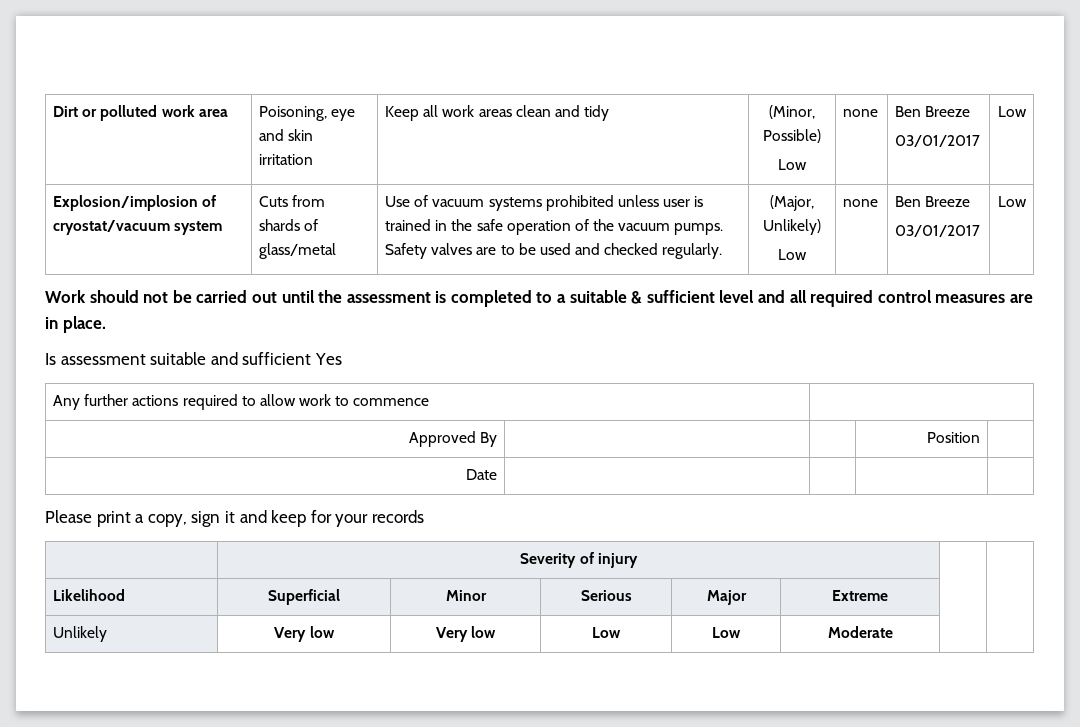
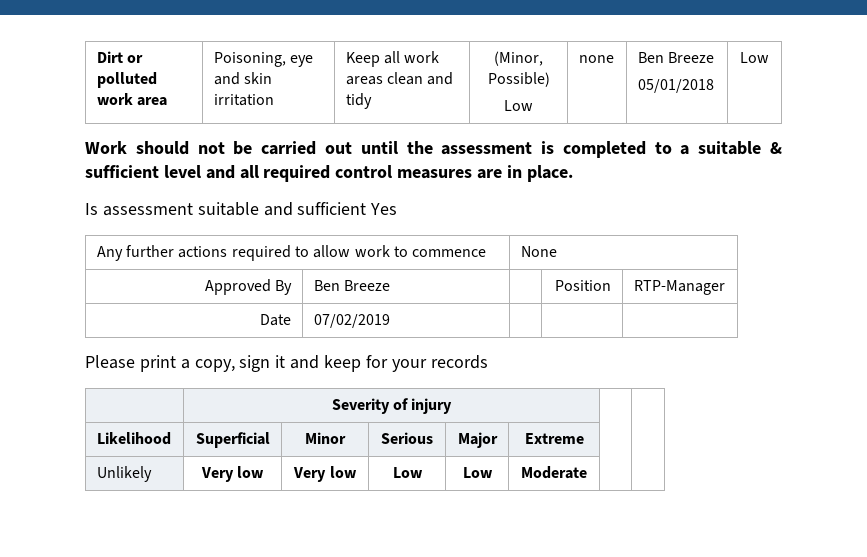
[894,135,980,147] [997,106,1027,117] [52,195,217,211] [52,220,223,235] [258,195,326,207] [258,219,319,231] [258,243,336,259] [384,195,704,211] [384,219,724,235] [384,243,723,259] [770,195,814,211] [763,219,821,235] [778,249,807,260] [842,199,878,207] [894,196,971,207] [894,225,980,237] 03/01/2017 | Low // Explosion/implosion of cryostat/vacuum system | Cuts from shards of glass/metal | Use of vacuum systems prohibited unless user is trained in the safe operation of the vacuum pumps. Safety valves are to be used and checked regularly. | (Major, Unlikely) // Low | none | Ben Breeze // 03/01/2017 -> [637,79,714,93] 05/01/2018
(430, 402) | -> [520,246,557,257] | None
(498, 439) none -> [313,280,391,291] Ben Breeze
(981, 437) none -> [633,280,725,295] RTP-Manager
(498, 474) none -> [313,314,390,328] 07/02/2019

